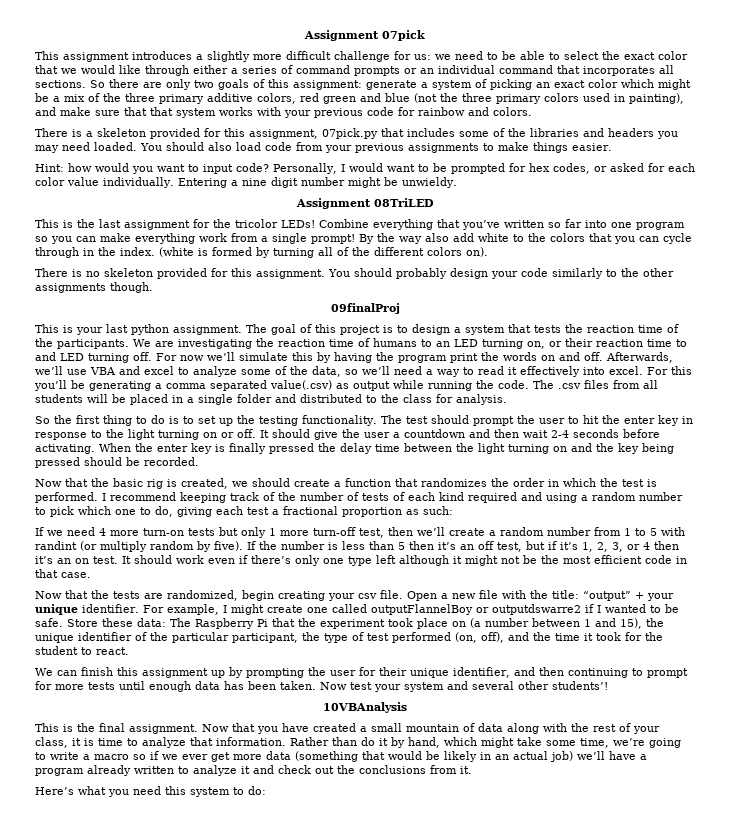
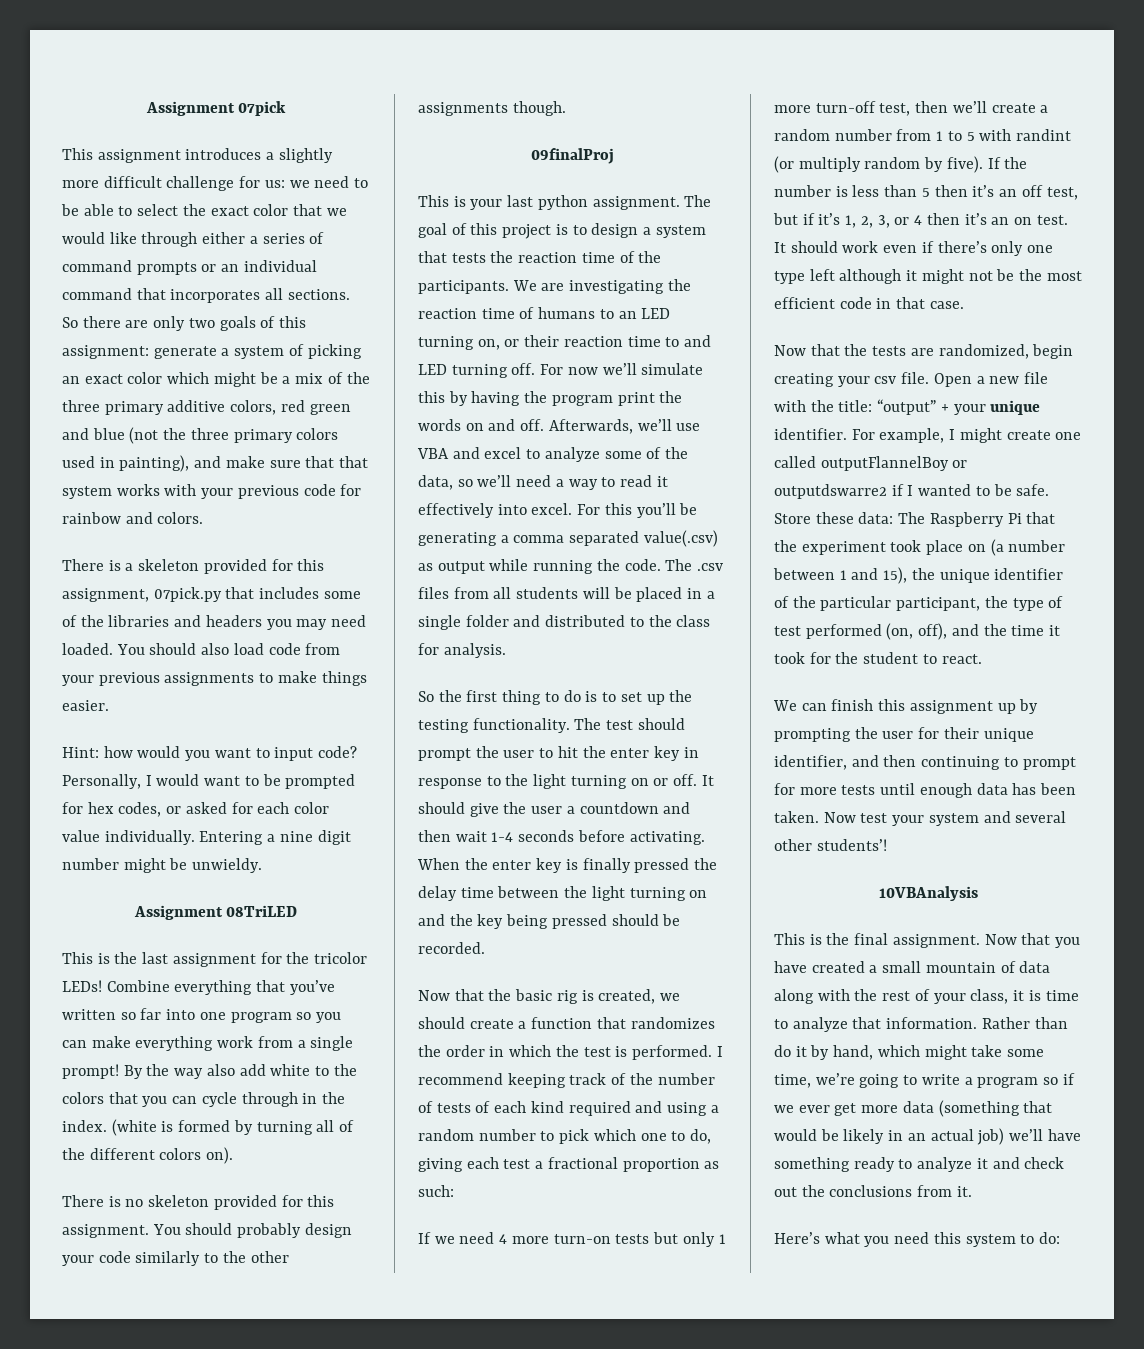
[551,430,569,438] 2-4 -> [491,832,514,842] 1-4
[94,754,129,760] macro -> [977,1077,1039,1088] program
[640,754,647,760] [35,765,174,776] a program already written -> [774,1157,895,1172] something ready

